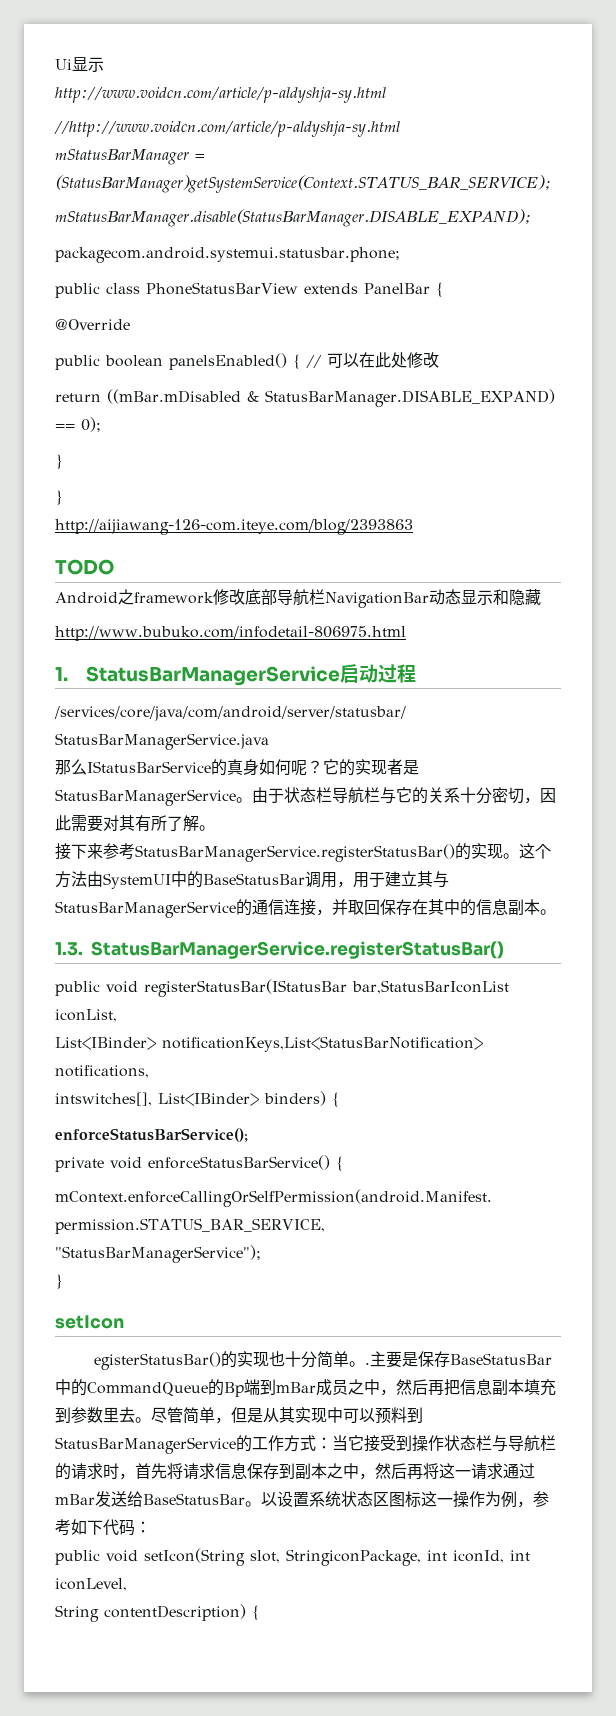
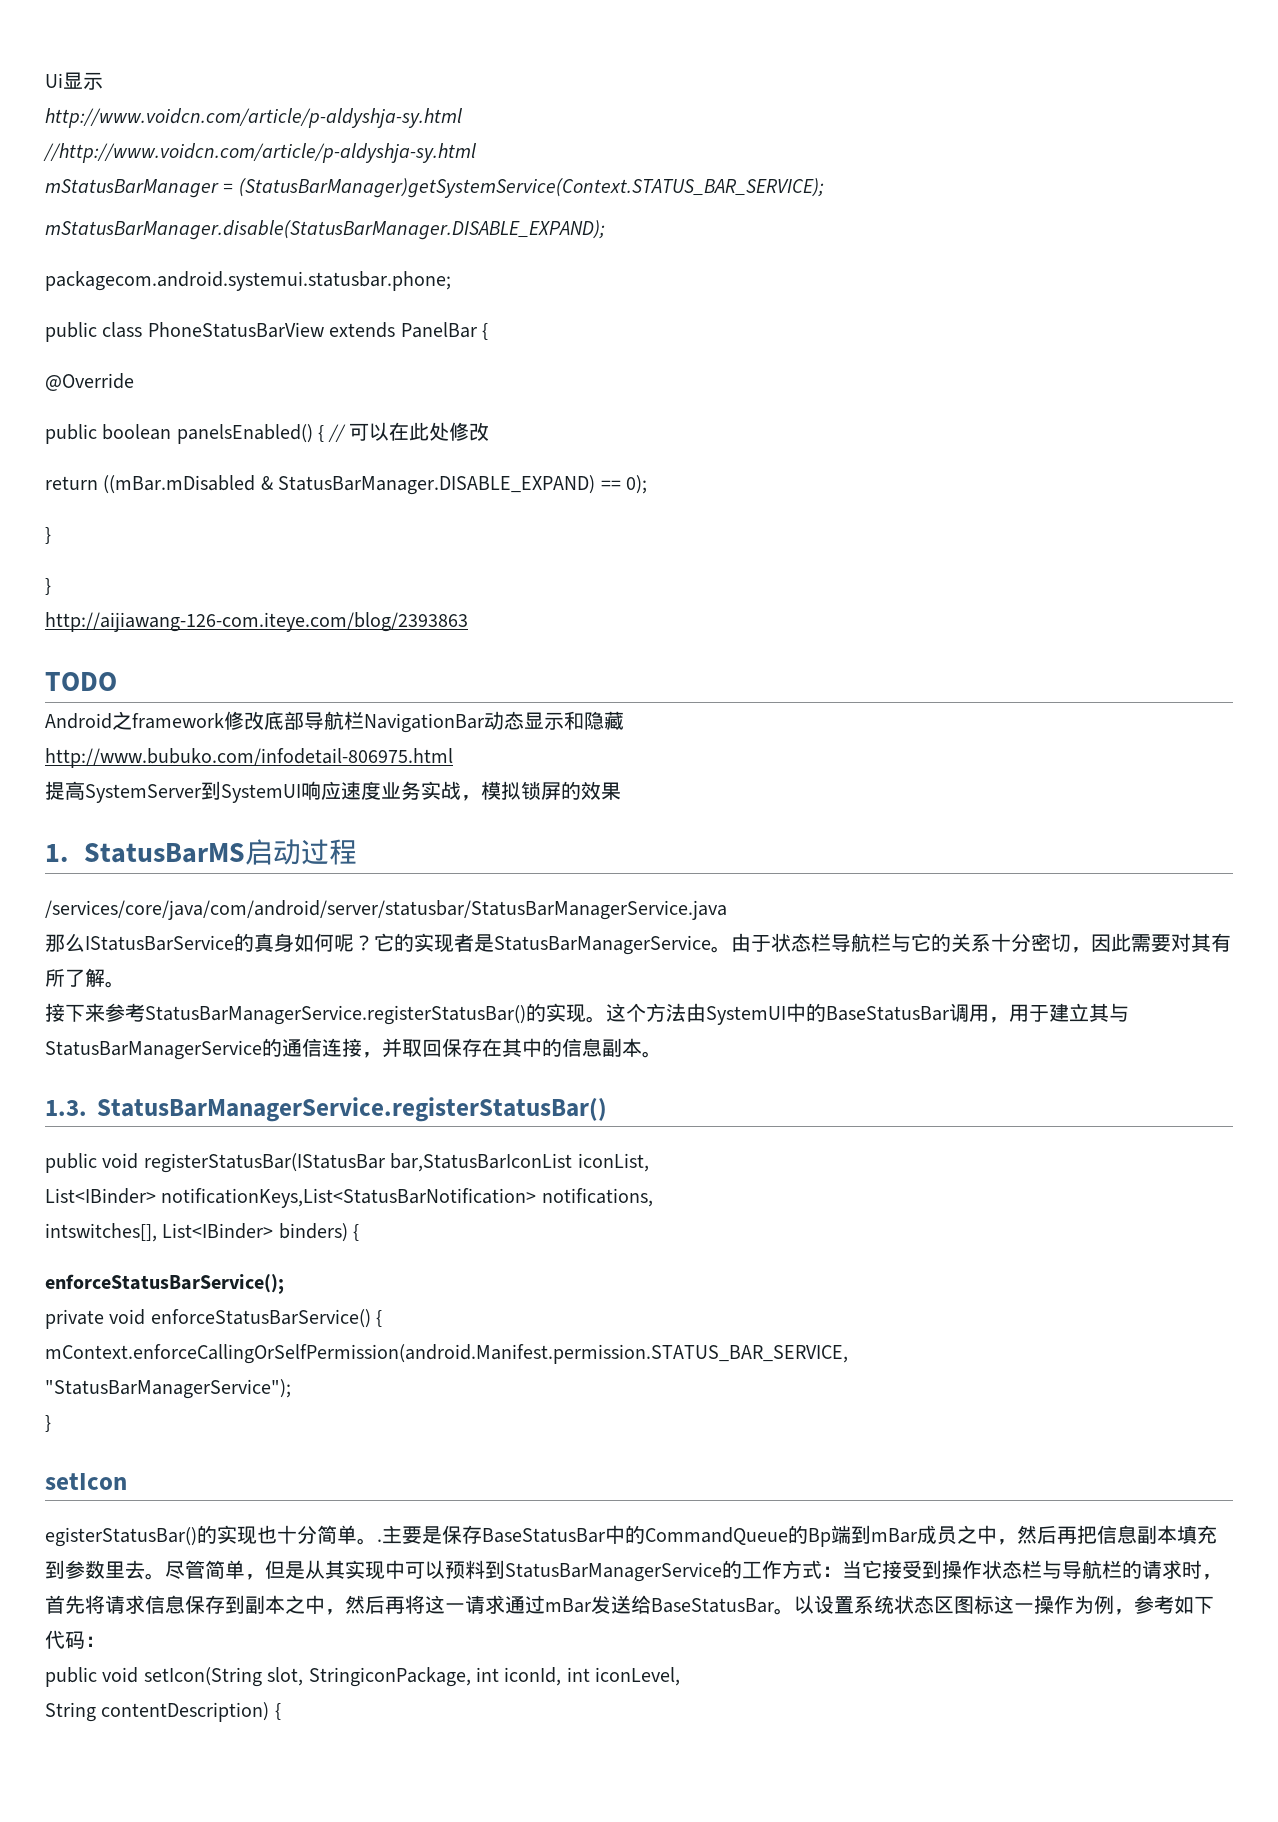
(406, 633) none -> [45,781,621,803] // 提高SystemServer到SystemUI响应速度业务实战，模拟锁屏的效果
[86,666,341,686] StatusBarManagerService -> [84,843,246,863] StatusBarMS

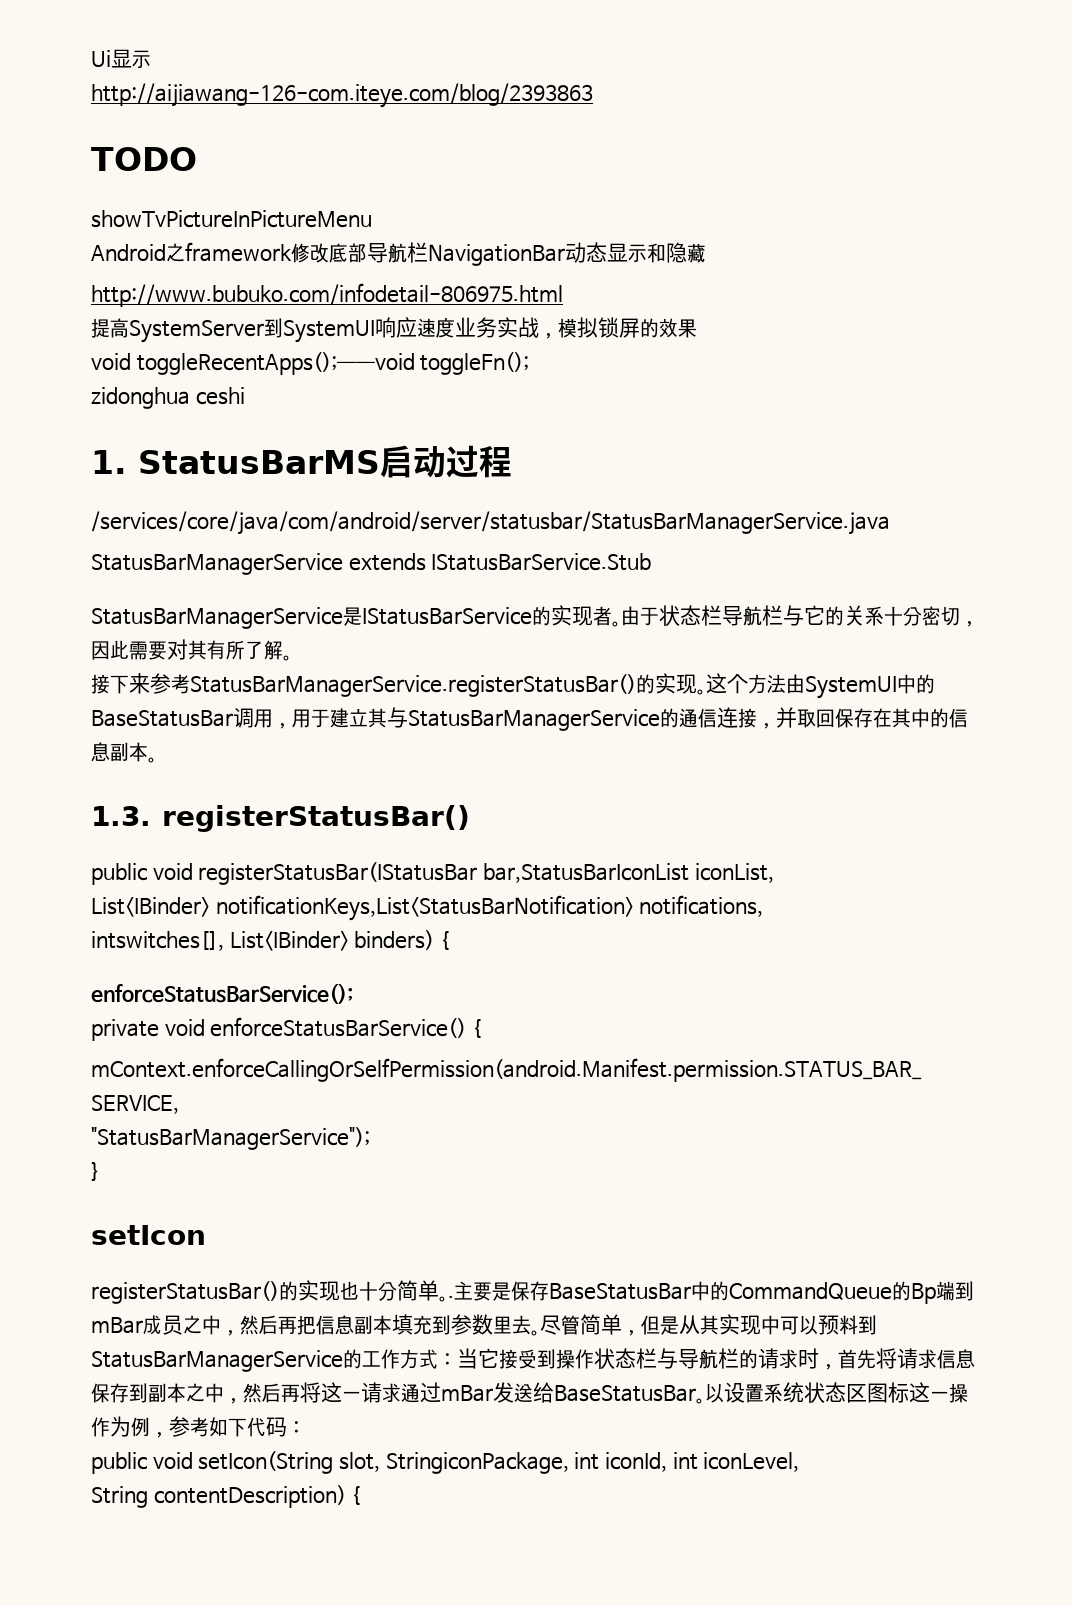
[45,108,462,128] [43,143,476,163] [45,178,824,198] [45,220,605,240] [45,271,451,291] [45,322,488,342] [45,373,134,391] [45,422,489,444] [45,475,647,495] [45,527,51,544] [45,578,51,595] // http://www.voidcn.com/article/p-aldyshja-sy.html // //http://www.voidcn.com/article/p-aldyshja-sy.html // mStatusBarManager = (StatusBarManager)getSystemService(Context.STATUS_BAR_SERVICE); // mStatusBarManager.disable(StatusBarManager.DISABLE_EXPAND); // packagecom.android.systemui.statusbar.phone; // public class PhoneStatusBarView extends PanelBar { // @Override // public boolean panelsEnabled() { // 可以在此处修改 // return ((mBar.mDisabled & StatusBarManager.DISABLE_EXPAND) == 0); // } // } -> (151, 59) none
(117, 681) none -> [91,210,372,228] // showTvPictureInPictureMenu
(621, 791) none -> [91,352,530,375] [91,387,245,409] // void toggleRecentApps();——void toggleFn(); // zidonghua ceshi
[45,933,711,955] 那么IStatusBarService的真身如何呢？它的实现者是StatusBarManagerService -> [91,553,652,575] [91,605,612,629] StatusBarManagerService extends IStatusBarService.Stub // StatusBarManagerService是IStatusBarService的实现者
[97,1097,607,1122] StatusBarManagerService.registerStatusBar() -> [161,805,470,832] registerStatusBar()
[45,1527,197,1547] egisterStatusBar() -> [91,1281,279,1304] registerStatusBar()

